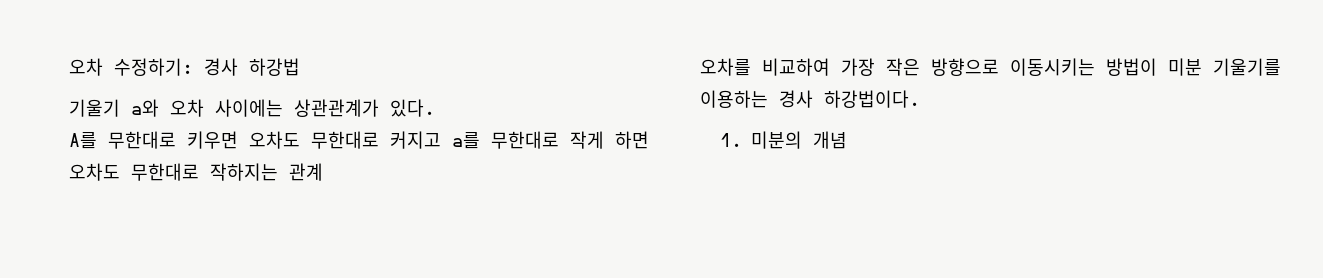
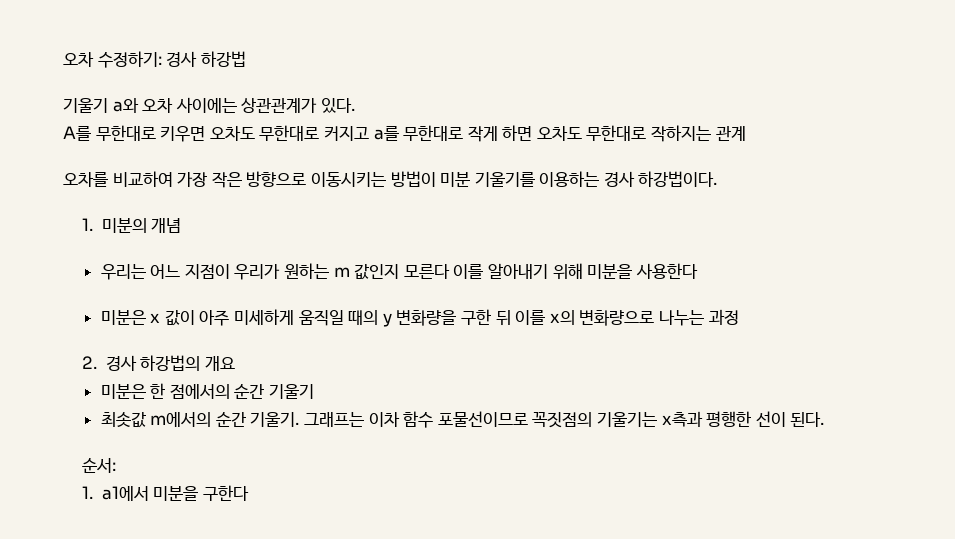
(847, 140) none -> [100,263,698,280] [100,309,739,327] [82,355,235,371] [100,383,315,399] [100,411,825,428] [82,458,117,473] [82,485,249,501] // 우리는 어느 지점이 우리가 원하는 m 값인지 모른다 이를 알아내기 위해 미분을 사용한다 // 미분은 x 값이 아주 미세하게 움직일 때의 y 변화량을 구한 뒤 이를 x의 변화량으로 나누는 과정 // 2. 경사 하강법의 개요 // 미분은 한 점에서의 순간 기울기 // 최솟값 m에서의 순간 기울기. 그래프는 이차 함수 포물선이므로 꼭짓점의 기울기는 x측과 평행한 선이 된다. // 순서: // 1. a1에서 미분을 구한다

